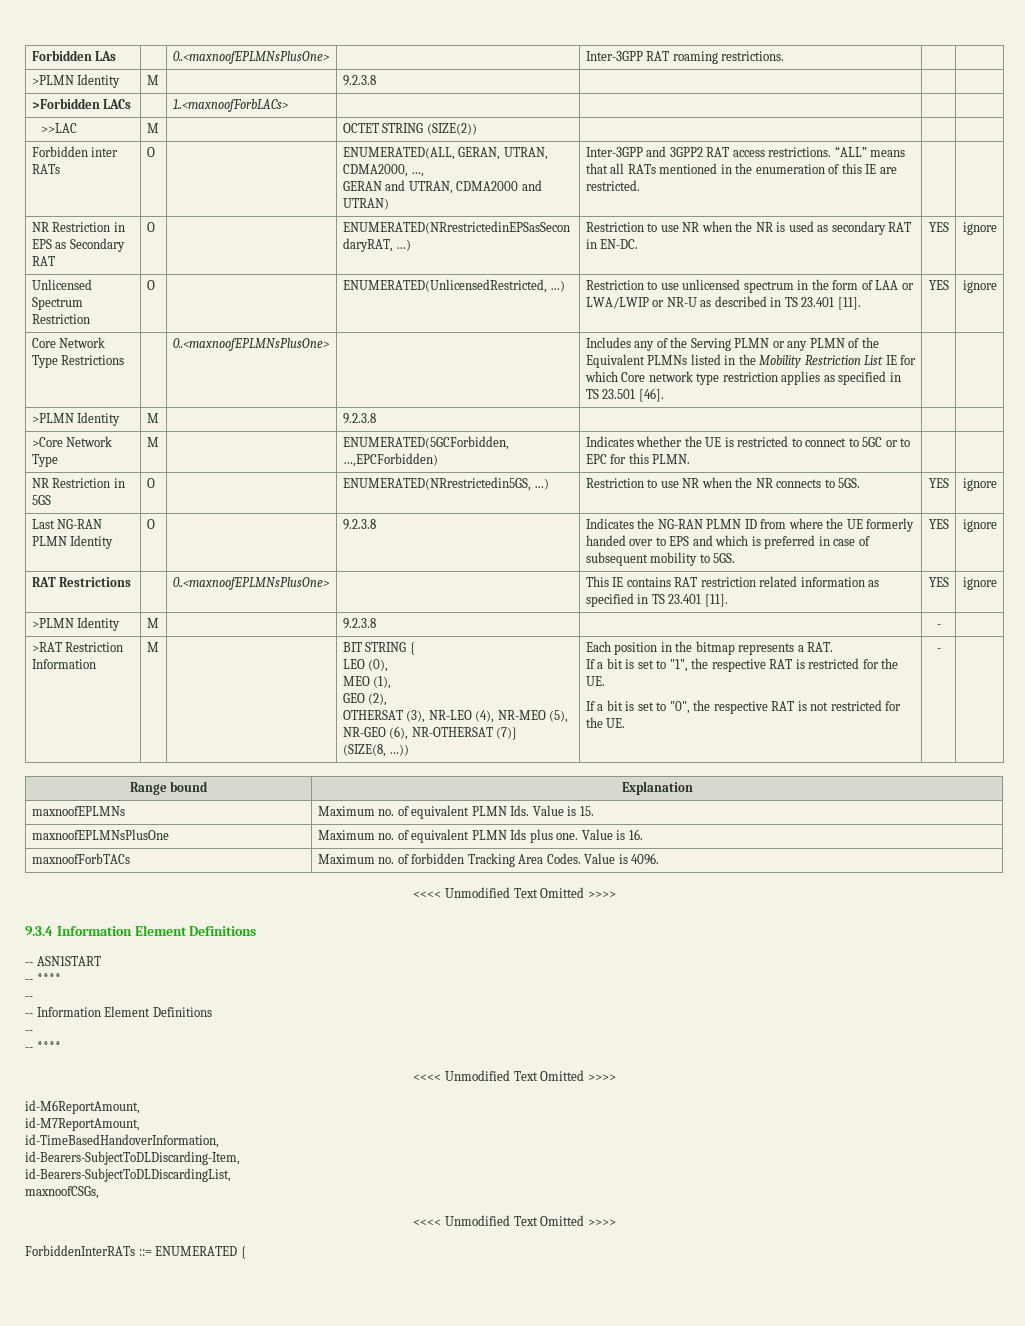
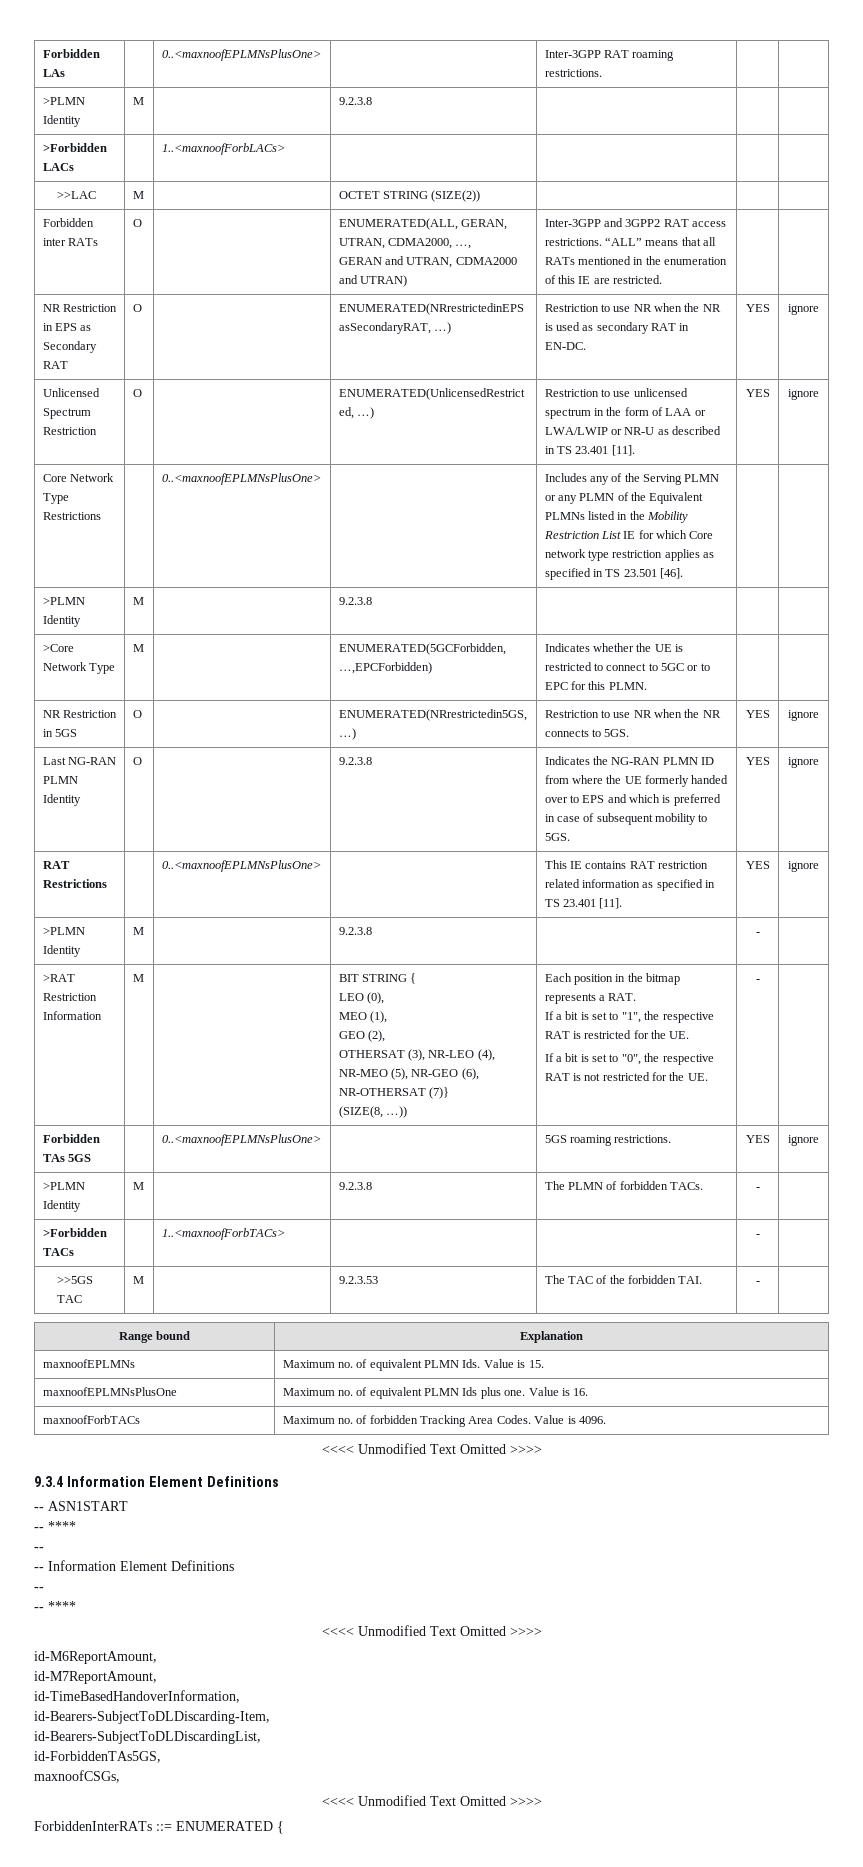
(941, 650) none -> [42,1134,100,1143] [42,1154,91,1162] [161,1134,321,1146] [544,1135,672,1146] [745,1135,770,1143] [788,1135,819,1146] [42,1182,85,1190] [42,1200,81,1212] [132,1182,144,1190] [338,1182,372,1190] [544,1181,704,1190] [755,1187,760,1190] [42,1228,107,1237] [42,1248,74,1256] [161,1228,285,1240] [755,1234,760,1237] [57,1276,94,1284] [57,1295,83,1303] [132,1276,144,1284] [338,1276,378,1284] [544,1275,703,1284] [755,1281,760,1284] // Forbidden TAs 5GS | | 0..<maxnoofEPLMNsPlusOne> | | 5GS roaming restrictions. | YES | ignore // >PLMN Identity | M | | 9.2.3.8 | The PLMN of forbidden TACs. | - | // >Forbidden TACs | | 1..<maxnoofForbTACs> | | | - | // >>5GS TAC | M | | 9.2.3.53 | The TAC of the forbidden TAI. | - |
(231, 1175) none -> [34,1751,161,1763] // id-ForbiddenTAs5GS,

